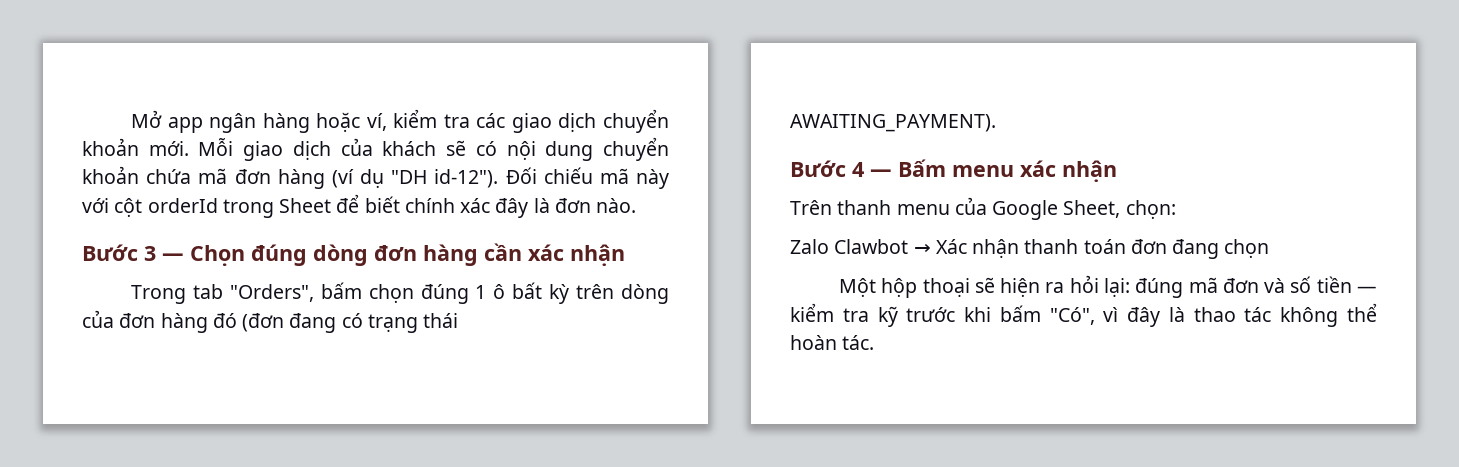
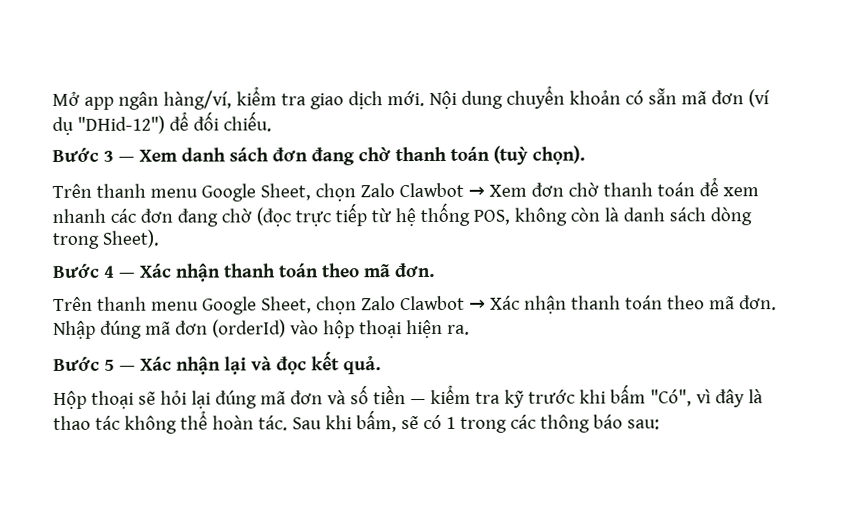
[262,109,669,133] [82,138,536,161] hàng hoặc ví, kiểm tra các giao dịch chuyển khoản mới. Mỗi giao dịch của khách sẽ có nội -> [162,86,457,110] hàng/ví, kiểm tra giao dịch mới. Nội
[146,168,325,189] chứa mã đơn hàng -> [624,87,744,105] có sẵn mã đơn
[391,167,669,189] [82,194,637,218] [82,243,625,266] [130,282,670,304] [82,310,459,333] [790,114,996,132] [790,159,1117,182] [790,197,1176,220] "DH id-12"). Đối chiếu mã này với cột orderId trong Sheet để biết chính xác đây là đơn nào. // Bước 3 — Chọn đúng dòng đơn hàng cần xác nhận // Trong tab "Orders", bấm chọn đúng 1 ô bất kỳ trên dòng của đơn hàng đó (đơn đang có trạng thái AWAITING_PAYMENT). // Bước 4 — Bấm menu xác nhận // Trên thanh menu của Google Sheet, chọn: // -> [76,111,272,134] [52,145,585,166] [52,177,759,202] [52,202,752,227] [52,229,159,249] [53,262,435,282] [53,296,357,315] "DHid-12") để đối chiếu. // Bước 3 — Xem danh sách đơn đang chờ thanh toán (tuỳ chọn). // Trên thanh menu Google Sheet, chọn Zalo Clawbot → Xem đơn chờ thanh toán để xem nhanh các đơn đang chờ (đọc trực tiếp từ hệ thống POS, không còn là danh sách dòng trong Sheet). // Bước 4 — Xác nhận thanh toán theo mã đơn. // Trên thanh menu Google Sheet, chọn
[1130,239,1270,259] [838,275,1130,298] đơn đang chọn // Một hộp thoại sẽ hiện ra hỏi lại: -> [666,295,777,311] [53,319,470,339] [53,351,381,375] [53,390,211,409] theo mã đơn. Nhập đúng mã đơn (orderId) vào hộp thoại hiện ra. // Bước 5 — Xác nhận lại và đọc kết quả. // Hộp thoại sẽ hỏi lại
(875, 342) none -> [291,410,660,433] Sau khi bấm, sẽ có 1 trong các thông báo sau:

